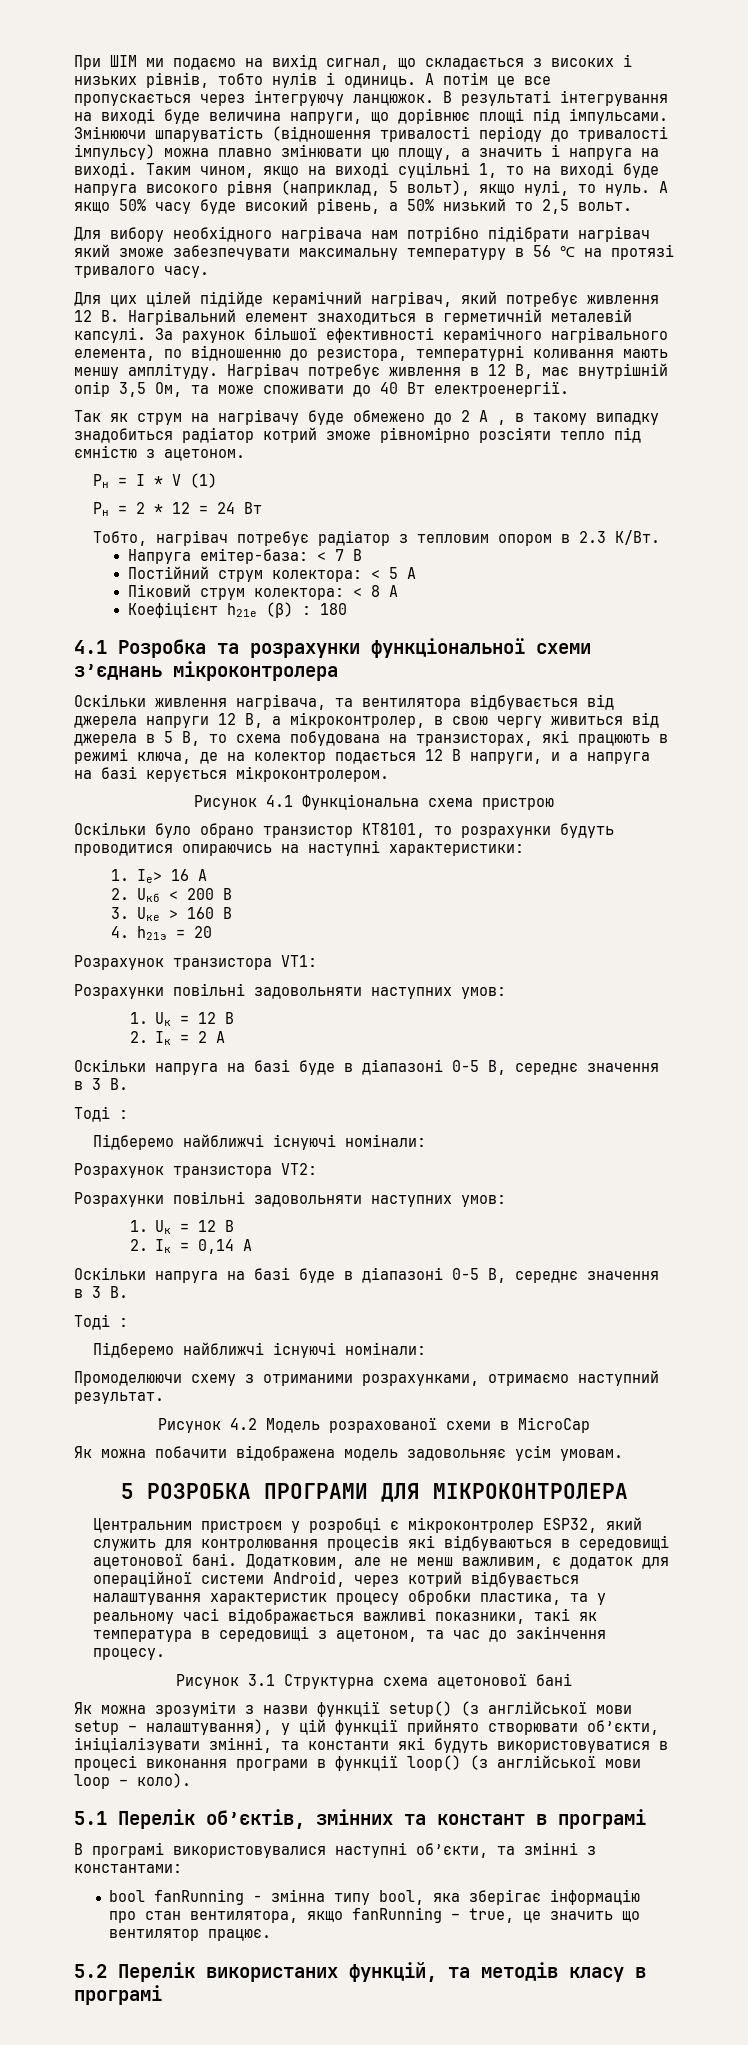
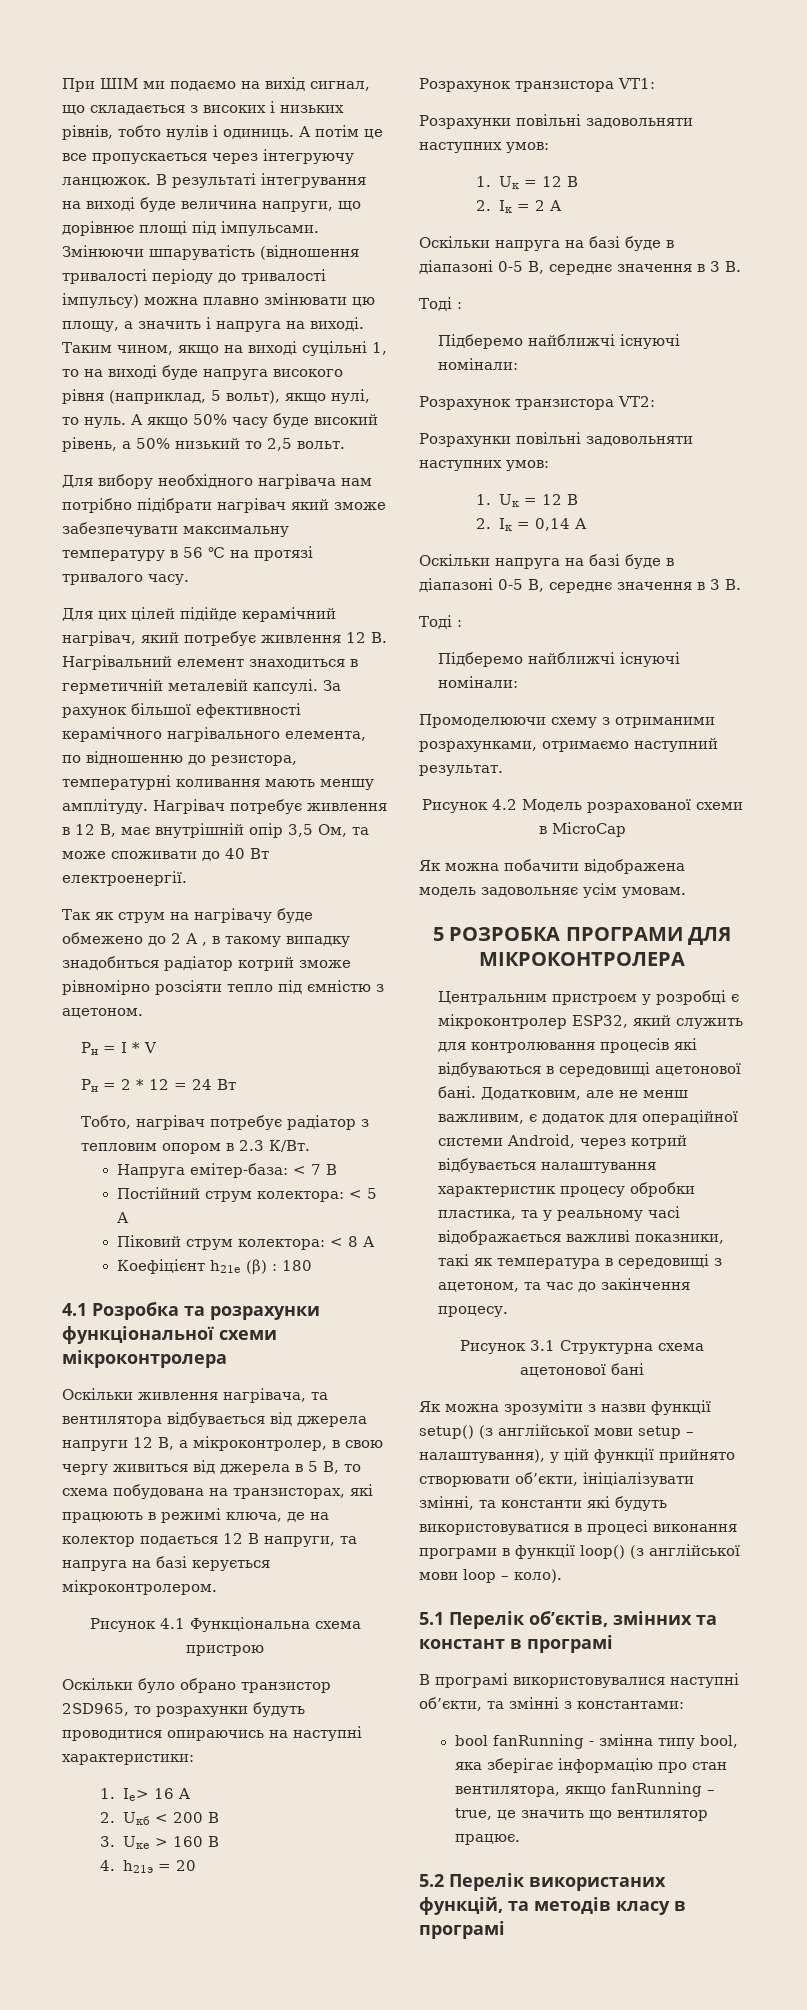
[189,473,217,488] (1) -> (158, 1047) none
[74,664,162,680] з’єднань -> (277, 1335) none
[551,752,578,761] и а -> [340,1536,357,1544] та
[362,823,425,838] КТ8101, -> [62,1703,129,1716] 2SD965,

